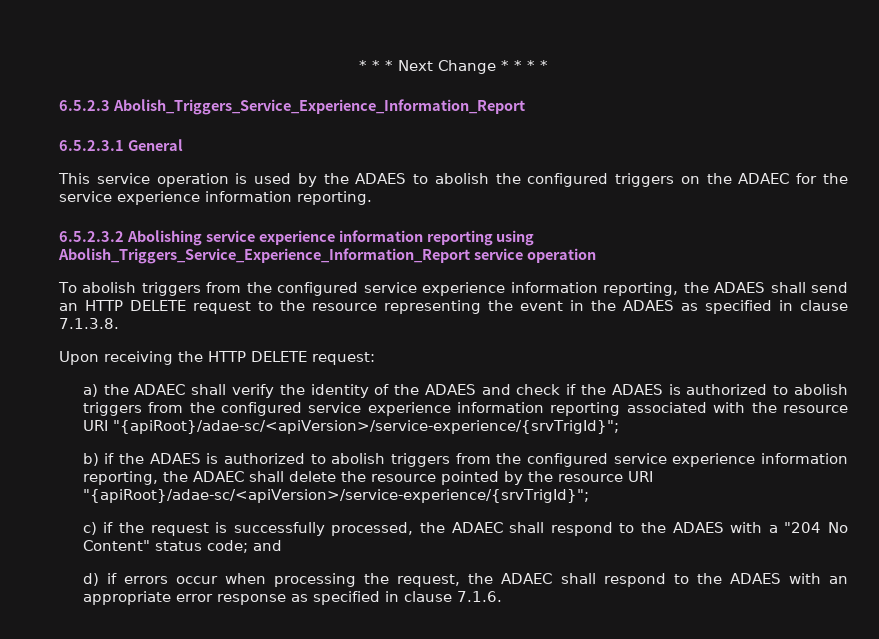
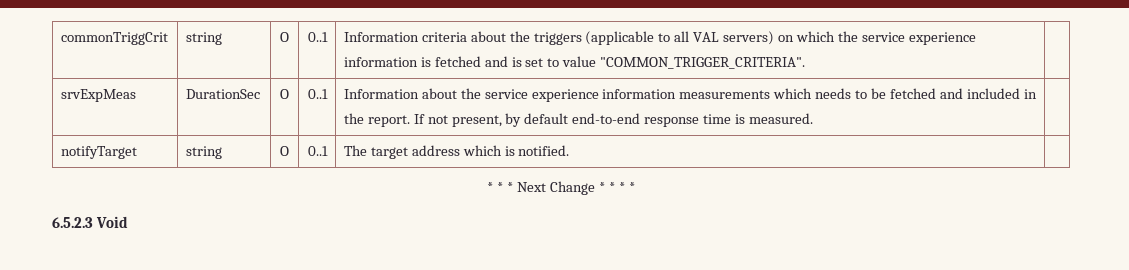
(359, 65) none -> [60,32,168,45] [185,32,222,45] [280,32,289,42] [307,32,328,42] [343,31,976,45] [343,56,806,69] [60,89,136,102] [185,89,260,99] [280,89,289,99] [307,89,328,99] [343,88,1037,102] [343,113,813,127] [60,146,137,159] [185,146,222,159] [280,146,289,156] [307,146,328,156] [343,145,570,159] commonTriggCrit | string | O | 0..1 | Information criteria about the triggers (applicable to all VAL servers) on which the service experience information is fetched and is set to value "COMMON_TRIGGER_CRITERIA". | // srvExpMeas | DurationSec | O | 0..1 | Information about the service experience information measurements which needs to be fetched and included in the report. If not present, by default end-to-end response time is measured. | // notifyTarget | string | O | 0..1 | The target address which is notified. | //
[112,99,525,115] [59,139,183,151] [58,173,848,187] [59,191,372,205] [59,230,535,246] [58,248,596,264] [58,282,848,296] [59,300,848,314] [59,318,119,329] [59,351,375,365] [82,384,849,398] [82,402,848,416] [82,420,619,434] [82,453,849,467] [82,471,653,485] [82,489,589,503] [82,522,848,536] [82,540,282,553] [82,573,848,587] [82,591,502,605] Abolish_Triggers_Service_Experience_Information_Report // 6.5.2.3.1 General // This service operation is used by the ADAES to abolish the configured triggers on the ADAEC for the service experience information reporting. // 6.5.2.3.2 Abolishing service experience information reporting using Abolish_Triggers_Service_Experience_Information_Report service operation // To abolish triggers from the configured service experience information reporting, the ADAES shall send an HTTP DELETE request to the resource representing the event in the ADAES as specified in clause 7.1.3.8. // Upon receiving the HTTP DELETE request: // a) the ADAEC shall verify the identity of the ADAES and check if the ADAES is authorized to abolish triggers from the configured service experience information reporting associated with the resource URI "{apiRoot}/adae-sc/<apiVersion>/service-experience/{srvTrigId}"; // b) if the ADAES is authorized to abolish triggers from the configured service experience information reporting, the ADAEC shall delete the resource pointed by the resource URI "{apiRoot}/adae-sc/<apiVersion>/service-experience/{srvTrigId}"; // c) if the request is successfully processed, the ADAEC shall respond to the ADAES with a "204 No Content" status code; and // d) if errors occur when processing the request, the ADAEC shall respond to the ADAES with an appropriate error response as specified in clause 7.1.6. -> [95,216,128,228] Void

